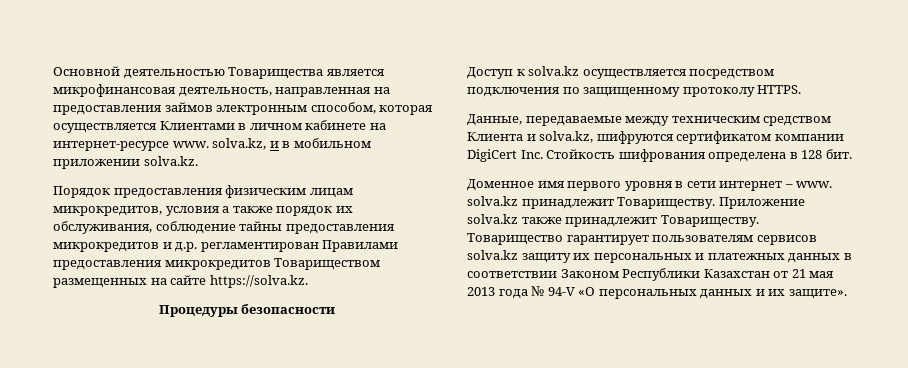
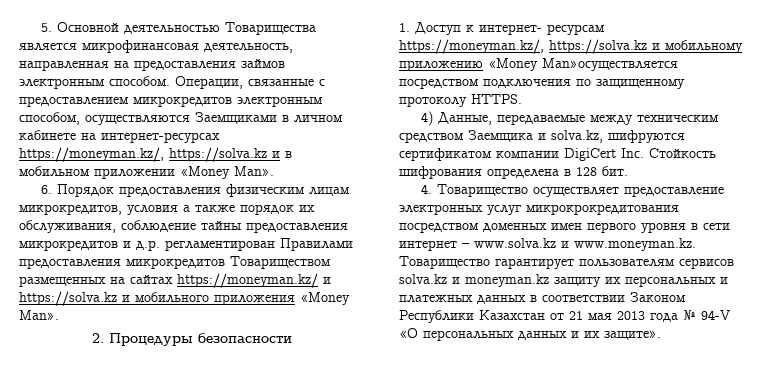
(53, 71) none -> [41,23,53,32] 5.
[310,102,434,115] [53,121,235,133] способом, которая осуществляется Клиентами -> [109,76,325,89] [19,96,322,107] [19,112,277,125] способом. Операции, связанные с предоставлением микрокредитов электронным способом, осуществляются Заемщиками
[53,138,267,151] интернет-ресурсе www. solva.kz, -> [101,132,220,143] [19,147,267,162] интернет-ресурсах https://moneyman.kz/, https://solva.kz
[143,156,198,166] solva.kz. // -> [180,166,274,179] [41,185,53,194] «Money Man». // 6.
[170,275,308,288] сайте https://solva.kz. // -> [130,273,331,288] [19,291,350,306] [19,310,59,320] [92,333,104,343] сайтах https://moneyman.kz/ и https://solva.kz и мобильного приложения «Money Man». // 2.
(336, 309) none -> [399,23,410,32] 1.
[528,66,687,79] solva.kz осуществляется -> [479,24,604,35] [399,39,743,54] [399,58,678,71] интернет- ресурсам https://moneyman.kz/, https://solva.kz и мобильному приложению «Money Man»осуществляется
(802, 89) none -> [421,111,434,126] 4)
[467,132,523,141] Клиента -> [468,130,533,142] Заемщика
[467,179,565,191] Доменное имя -> [421,184,725,197] [399,204,679,215] [399,222,582,233] 4. Товарищество осуществляет предоставление электронных услуг микрокрокредитования посредством доменных имен
[796,181,833,188] [467,196,805,209] [467,214,759,227] www. solva.kz принадлежит Товариществу. Приложение solva.kz также принадлежит Товариществу. -> [474,238,696,251] www.solva.kz и www.moneyman.kz.
(518, 255) none -> [452,274,549,287] и moneyman.kz

